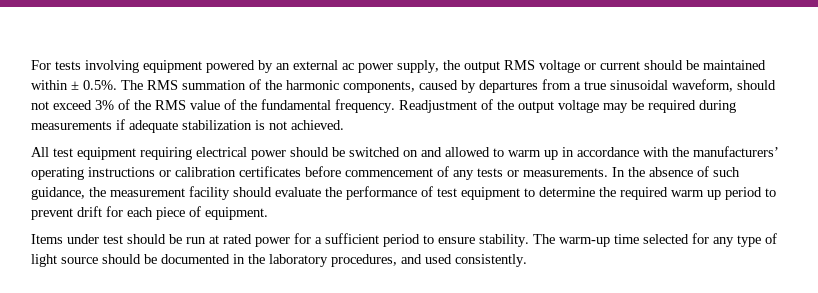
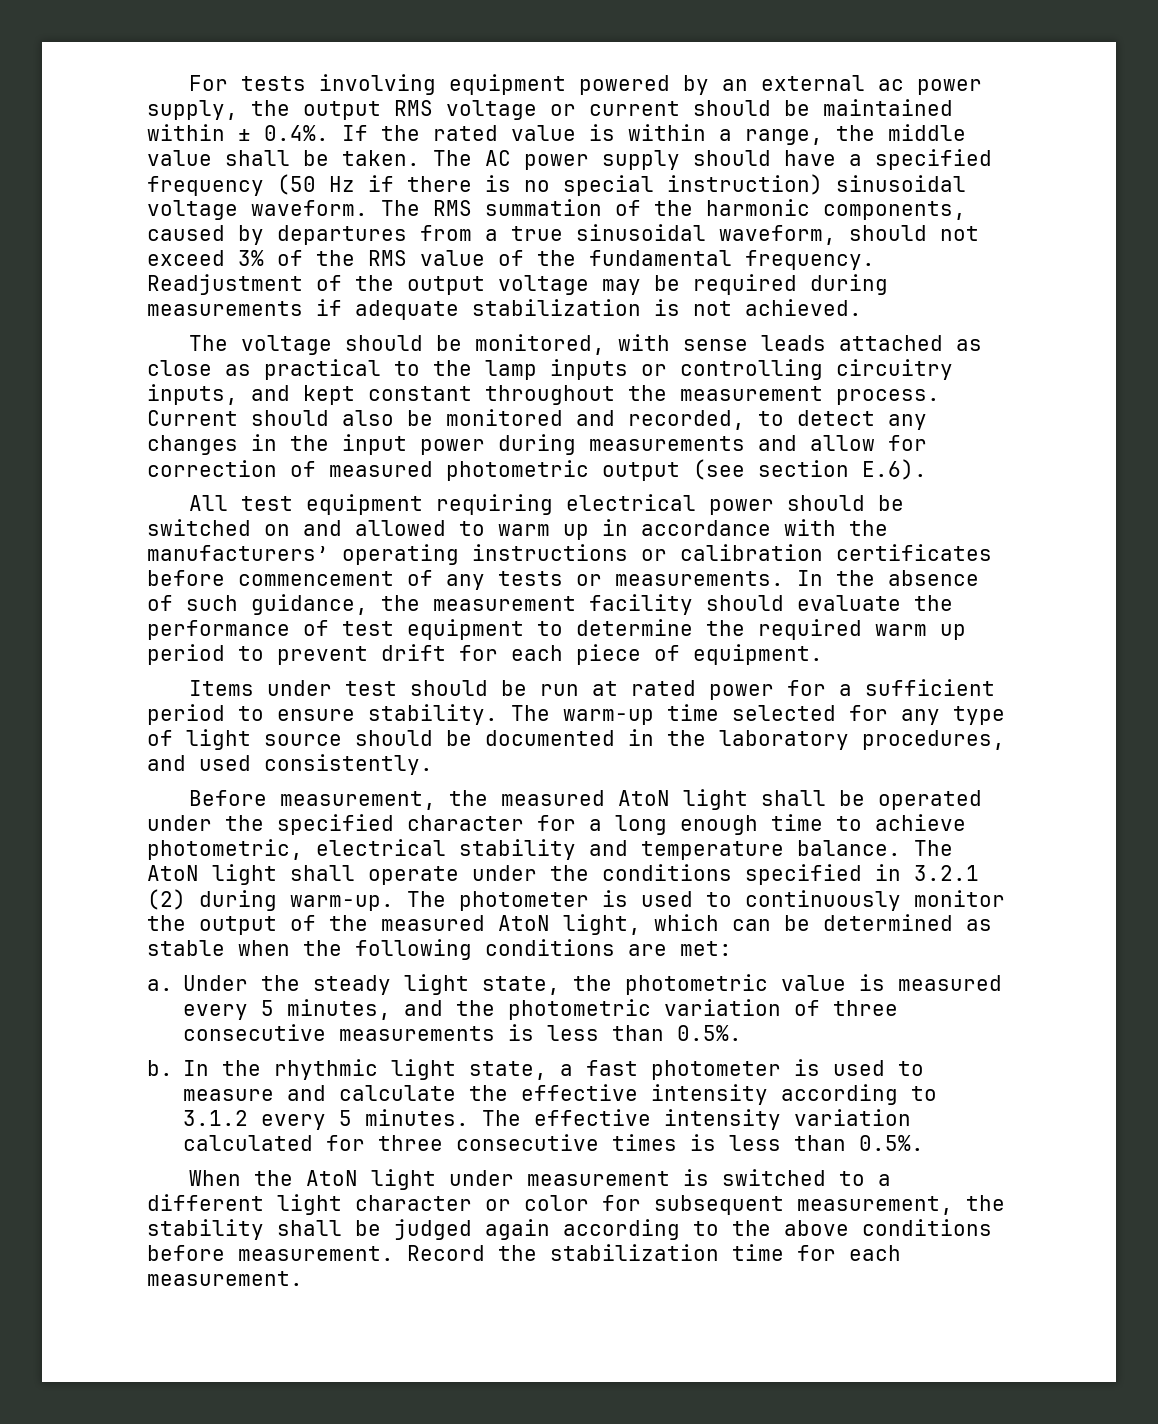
[83,80,117,90] 0.5%. -> [264,124,966,145] [147,149,992,170] [147,174,966,196] [147,200,368,220] 0.4%. If the rated value is within a range, the middle value shall be taken. The AC power supply should have a specified frequency (50 Hz if there is no special instruction) sinusoidal voltage waveform.
(344, 125) none -> [188,334,982,355] [147,359,953,380] [147,384,940,405] [147,409,927,430] [147,434,927,455] [147,459,927,481] // The voltage should be monitored, with sense leads attached as close as practical to the lamp inputs or controlling circuitry inputs, and kept constant throughout the measurement process. Current should also be monitored and recorded, to detect any changes in the input power during measurements and allow for correction of measured photometric output (see section E.6).
(527, 260) none -> [188,789,982,810] [147,814,966,835] [147,839,953,860] [147,864,979,885] [147,889,1005,911] [147,914,992,935] [147,939,732,960] [147,974,1003,995] [183,999,899,1020] [183,1024,743,1041] [147,1059,925,1080] [183,1084,938,1105] [183,1109,912,1130] [183,1134,925,1151] [188,1169,891,1190] [147,1194,1005,1215] [147,1219,992,1240] [147,1244,901,1261] [147,1271,303,1286] // Before measurement, the measured AtoN light shall be operated under the specified character for a long enough time to achieve photometric, electrical stability and temperature balance. The AtoN light shall operate under the conditions specified in 3.2.1 (2) during warm-up. The photometer is used to continuously monitor the output of the measured AtoN light, which can be determined as stable when the following conditions are met: // a. Under the steady light state, the photometric value is measured every 5 minutes, and the photometric variation of three consecutive measurements is less than 0.5%. // b. In the rhythmic light state, a fast photometer is used to measure and calculate the effective intensity according to 3.1.2 every 5 minutes. The effective intensity variation calculated for three consecutive times is less than 0.5%. // When the AtoN light under measurement is switched to a different light character or color for subsequent measurement, the stability shall be judged again according to the above conditions before measurement. Record the stabilization time for each measurement.

